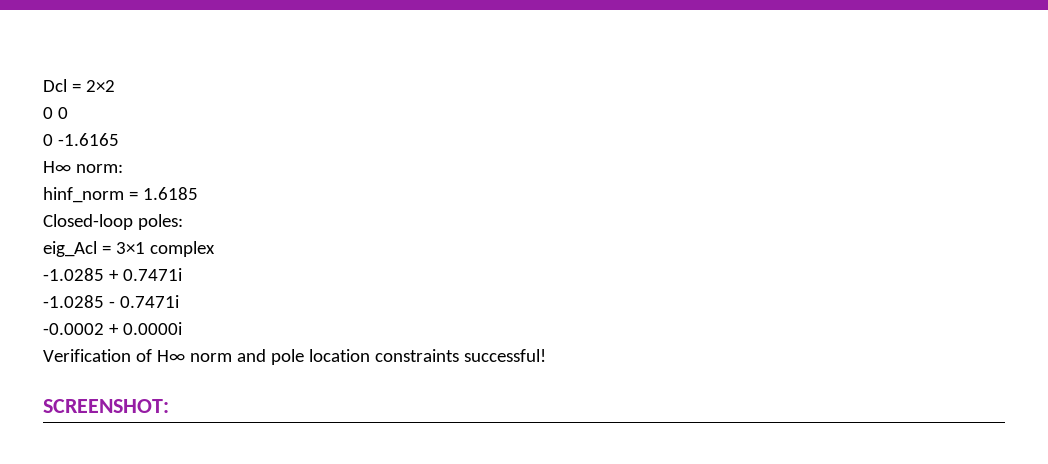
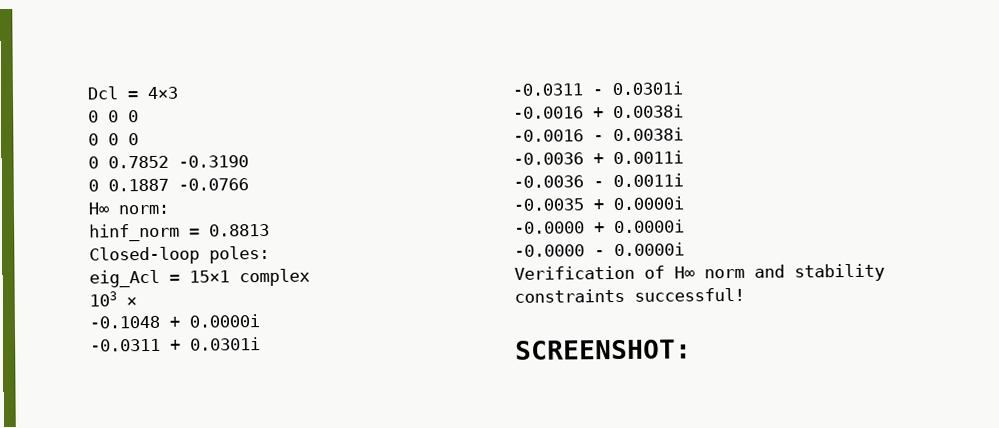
[85,80,115,92] [43,107,68,119] [43,133,119,146] 2×2 // 0 0 // 0 -1.6165 -> [147,86,179,100] [88,110,139,123] [88,133,139,146] [88,155,249,169] [88,178,249,192] 4×3 // 0 0 0 // 0 0 0 // 0 0.7852 -0.3190 // 0 0.1887 -0.0766
[142,187,198,200] 1.6185 -> [209,223,270,237] 0.8813
[115,242,145,254] 3×1 -> [189,270,230,283] 15×1
[43,268,182,281] [43,295,179,308] [43,323,119,335] -1.0285 + 0.7471i // -1.0285 - 0.7471i // -0.0002 + -> [89,291,137,307] [89,314,260,329] [90,337,261,352] [512,81,683,96] [513,104,684,119] [513,127,684,142] [513,150,684,165] [513,173,684,188] [513,196,684,211] [514,219,685,234] [514,244,605,257] 103 × // -0.1048 + 0.0000i // -0.0311 + 0.0301i // -0.0311 - 0.0301i // -0.0016 + 0.0038i // -0.0016 - 0.0038i // -0.0036 + 0.0011i // -0.0036 - 0.0011i // -0.0035 + 0.0000i // -0.0000 + 0.0000i // -0.0000 -
[270,349,370,365] pole location -> [794,263,885,282] stability

